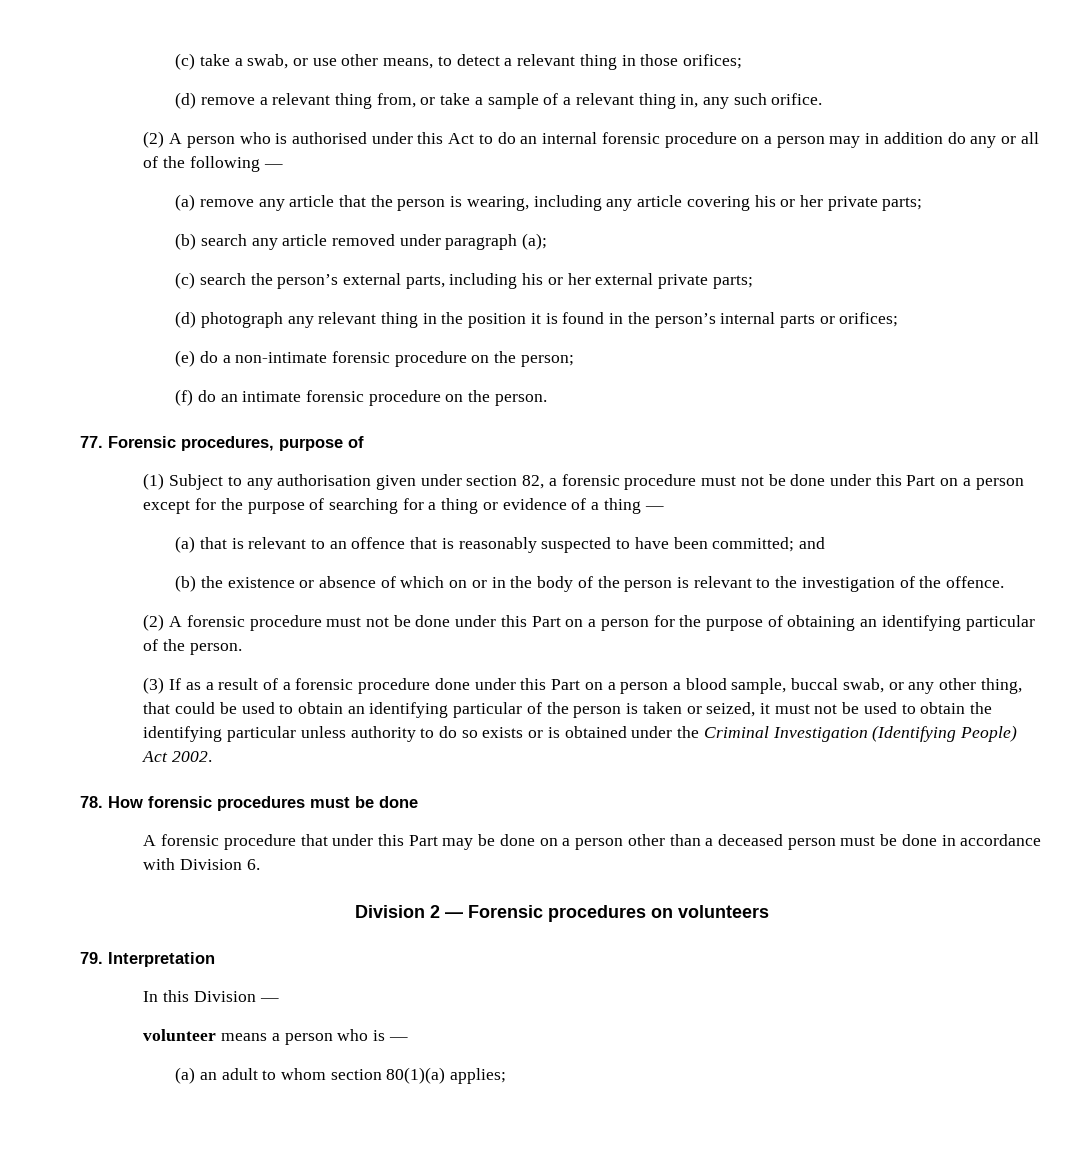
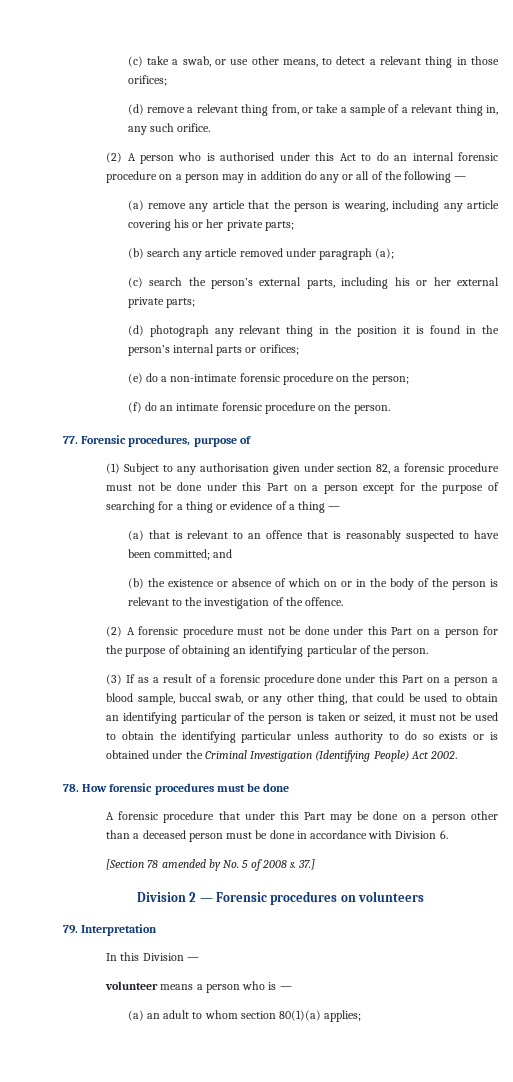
(260, 864) none -> [106,859,316,871] // [Section 78 amended by No. 5 of 2008 s. 37.]

